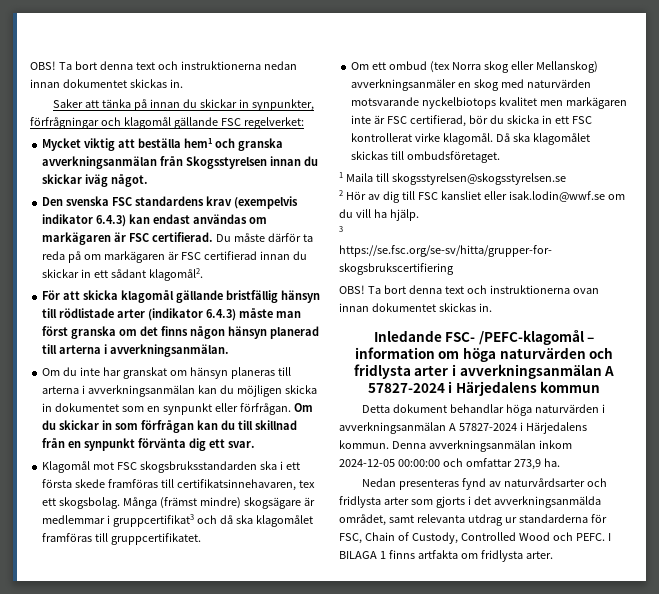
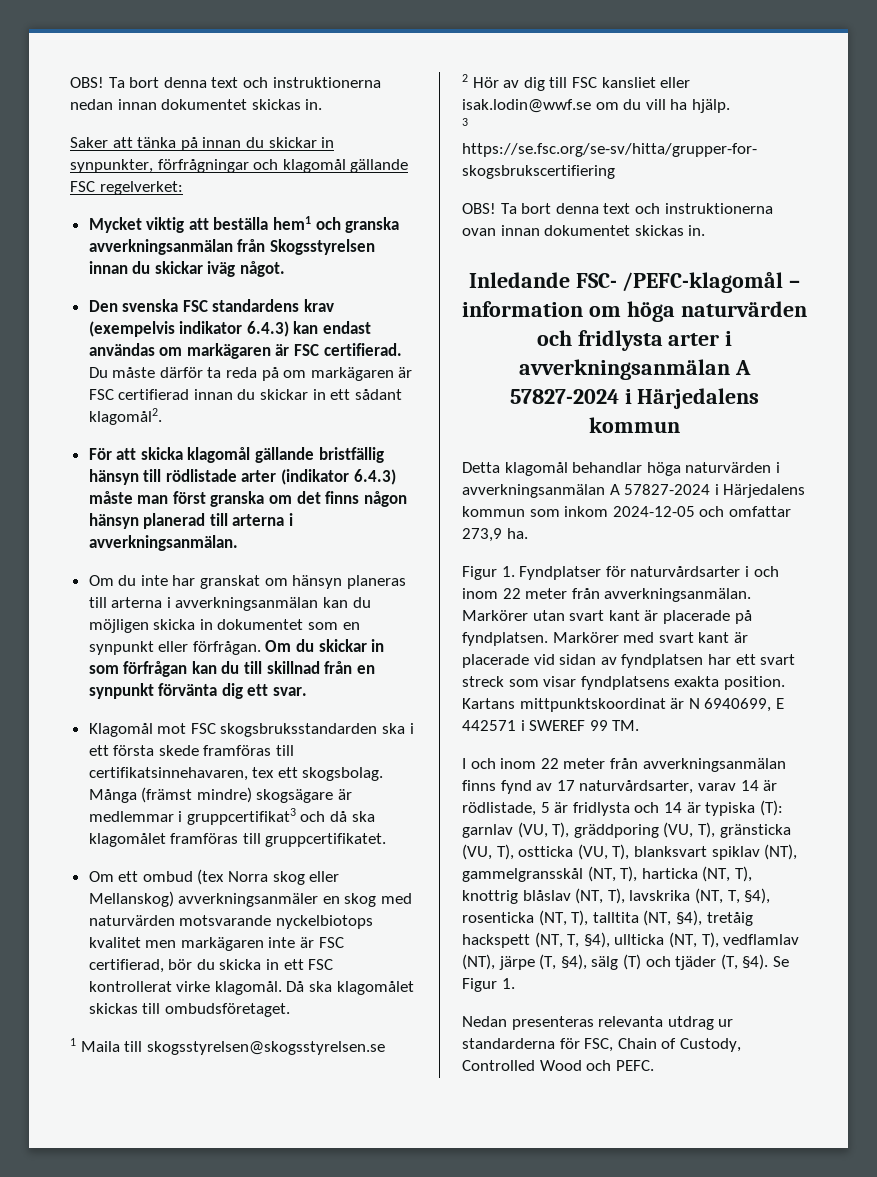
[393,404,448,413] dokument -> [504,462,568,476] klagomål
[339,440,536,452] kommun. Denna avverkningsanmälan -> [462,506,560,517] kommun som
[397,459,440,467] 00:00:00 -> (695, 511) none
[362,478,608,490] [339,496,601,508] [339,514,414,526] Nedan presenteras fynd av naturvårdsarter och fridlysta arter som gjorts i det avverkningsanmälda området, samt -> [462,566,779,580] [462,588,752,602] [462,610,752,624] [462,632,748,646] [462,654,796,668] [462,676,785,690] [462,698,784,712] [462,720,640,731] [462,758,786,772] [462,780,778,794] [462,800,783,816] [462,822,791,838] [462,844,798,860] [462,866,752,882] [462,888,771,904] [462,910,753,926] [462,932,800,948] [462,954,789,970] [462,978,515,992] [462,1016,594,1030] Figur 1. Fyndplatser för naturvårdsarter i och inom 22 meter från avverkningsanmälan. Markörer utan svart kant är placerade på fyndplatsen. Markörer med svart kant är placerade vid sidan av fyndplatsen har ett svart streck som visar fyndplatsens exakta position. Kartans mittpunktskoordinat är N 6940699, E 442571 i SWEREF 99 TM. // I och inom 22 meter från avverkningsanmälan finns fynd av 17 naturvårdsarter, varav 14 är rödlistade, 5 är fridlysta och 14 är typiska (T): garnlav (VU, T), gräddporing (VU, T), gränsticka (VU, T), ostticka (VU, T), blanksvart spiklav (NT), gammelgransskål (NT, T), harticka (NT, T), knottrig blåslav (NT, T), lavskrika (NT, T, §4), rosenticka (NT, T), talltita (NT, §4), tretåig hackspett (NT, T, §4), ullticka (NT, T), vedflamlav (NT), järpe (T, §4), sälg (T) och tjäder (T, §4). Se Figur 1. // Nedan presenteras
[607,533,611,541] [339,550,553,562] I BILAGA 1 finns artfakta om fridlysta arter. -> (654, 1065) none

